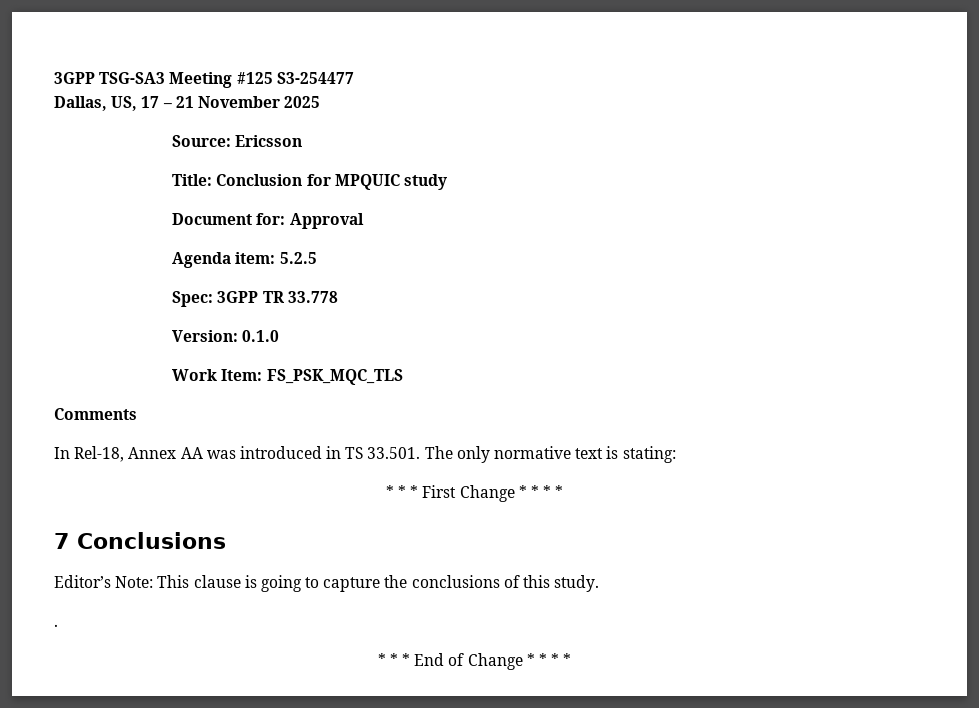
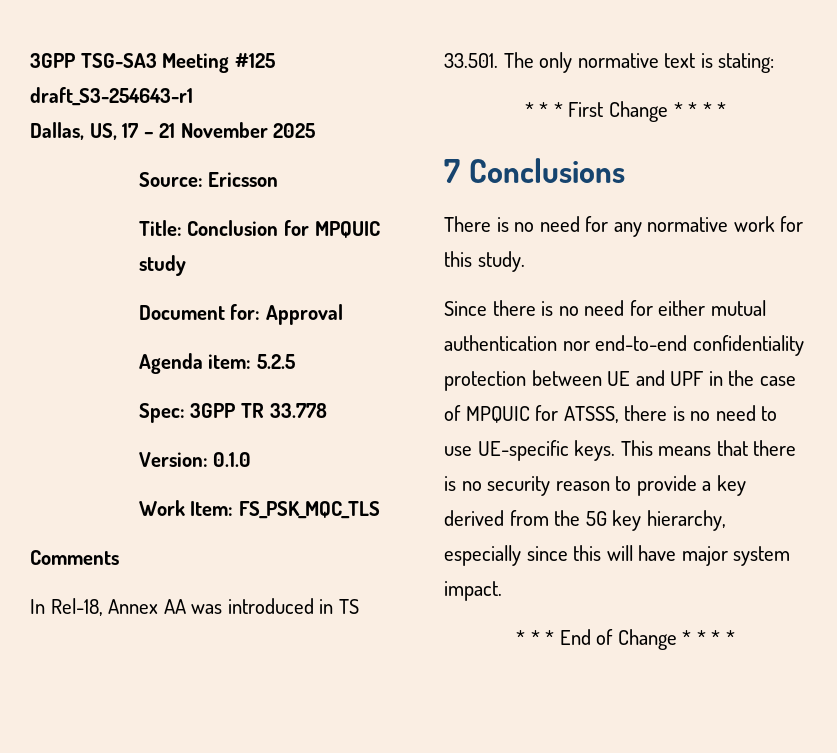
[276,72,354,84] S3-254477 -> [30,87,193,106] draft_S3-254643-r1
[54,575,600,592] [54,624,58,627] Editor’s Note: This clause is going to capture the conclusions of this study. // . -> [444,216,804,237] [444,251,525,272] [444,300,766,316] [444,335,804,356] [444,370,796,391] [444,405,778,423] [444,440,797,461] [444,475,746,496] [444,510,726,531] [444,545,791,566] [444,581,502,601] There is no need for any normative work for this study. // Since there is no need for either mutual authentication nor end-to-end confidentiality protection between UE and UPF in the case of MPQUIC for ATSSS, there is no need to use UE-specific keys. This means that there is no security reason to provide a key derived from the 5G key hierarchy, especially since this will have major system impact.

